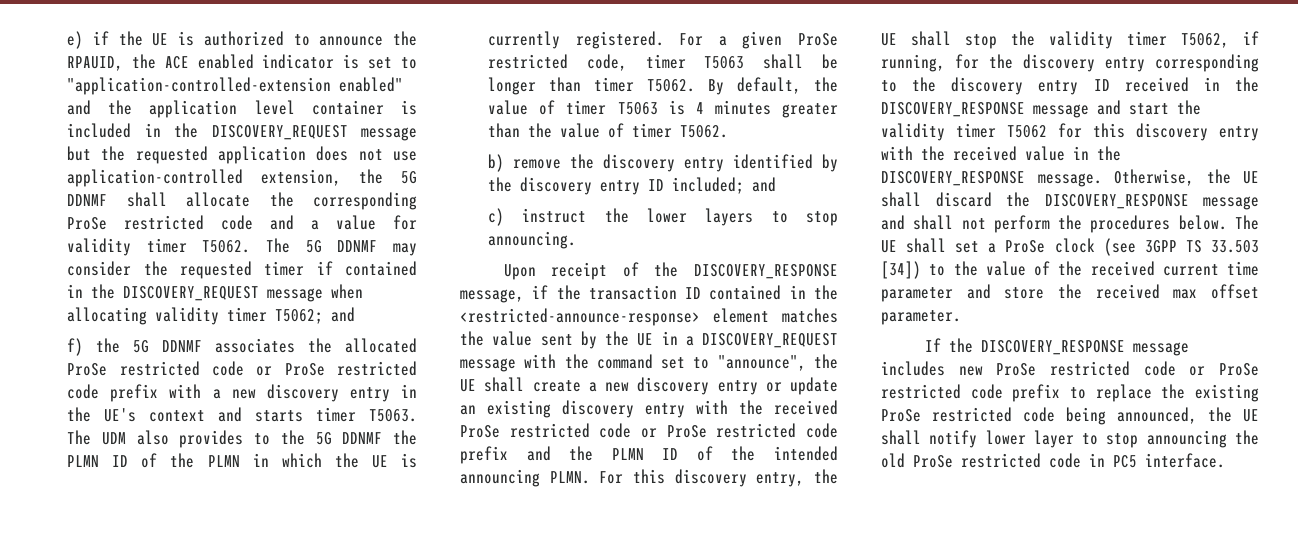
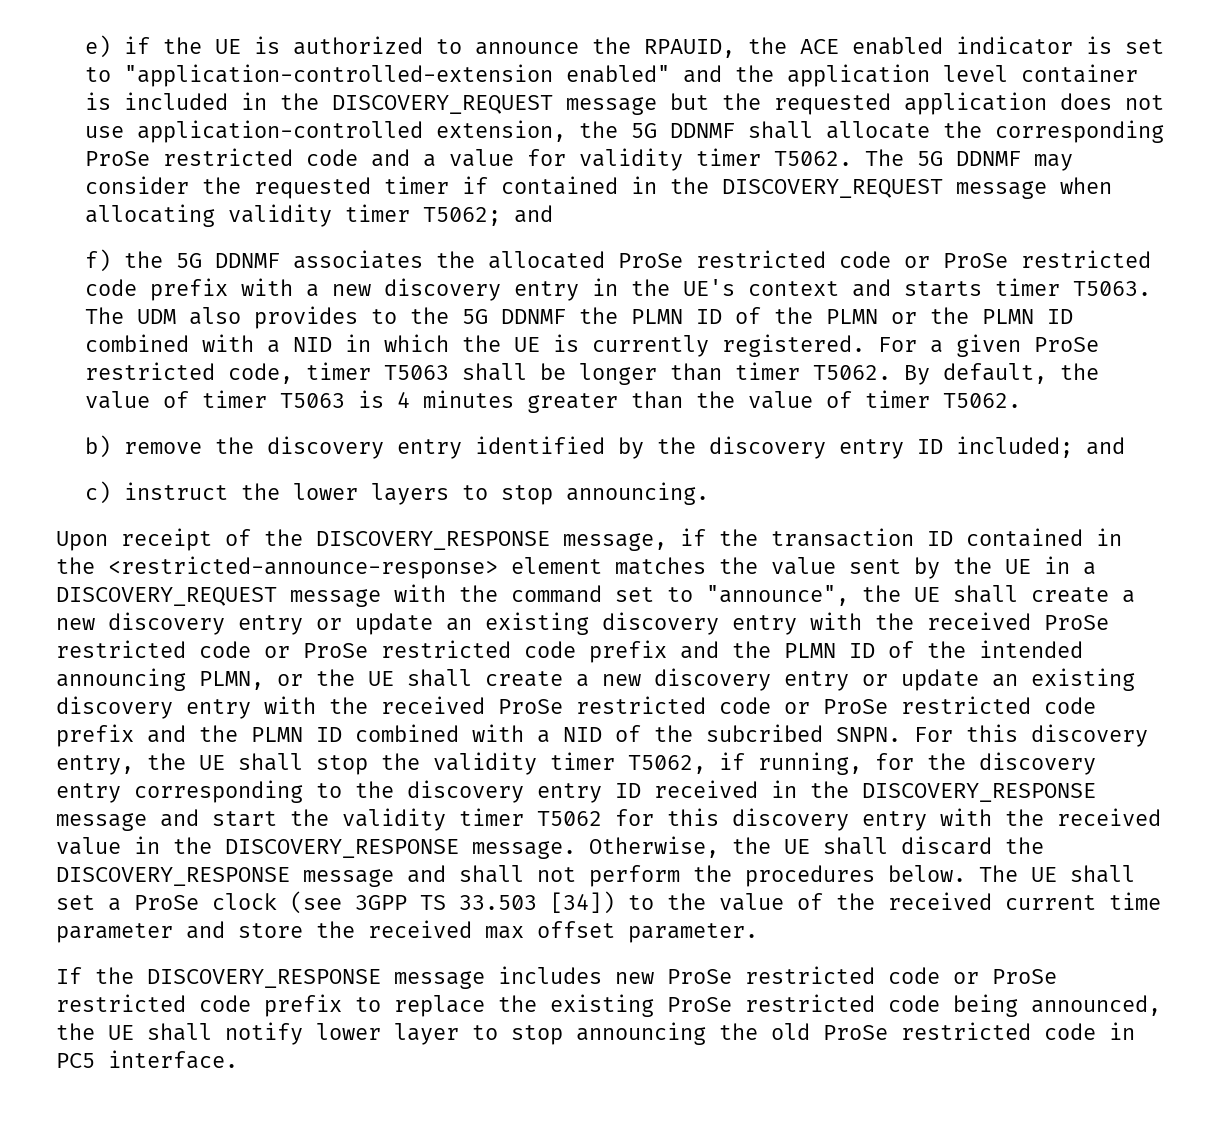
(240, 461) none -> [890,307,1073,324] [84,334,332,353] or the PLMN ID combined with a NID
[549,471,590,484] PLMN. -> [199,668,1135,691] [56,696,1096,719] [56,724,901,747] PLMN, or the UE shall create a new discovery entry or update an existing discovery entry with the received ProSe restricted code or ProSe restricted code prefix and the PLMN ID combined with a NID of the subcribed SNPN.

